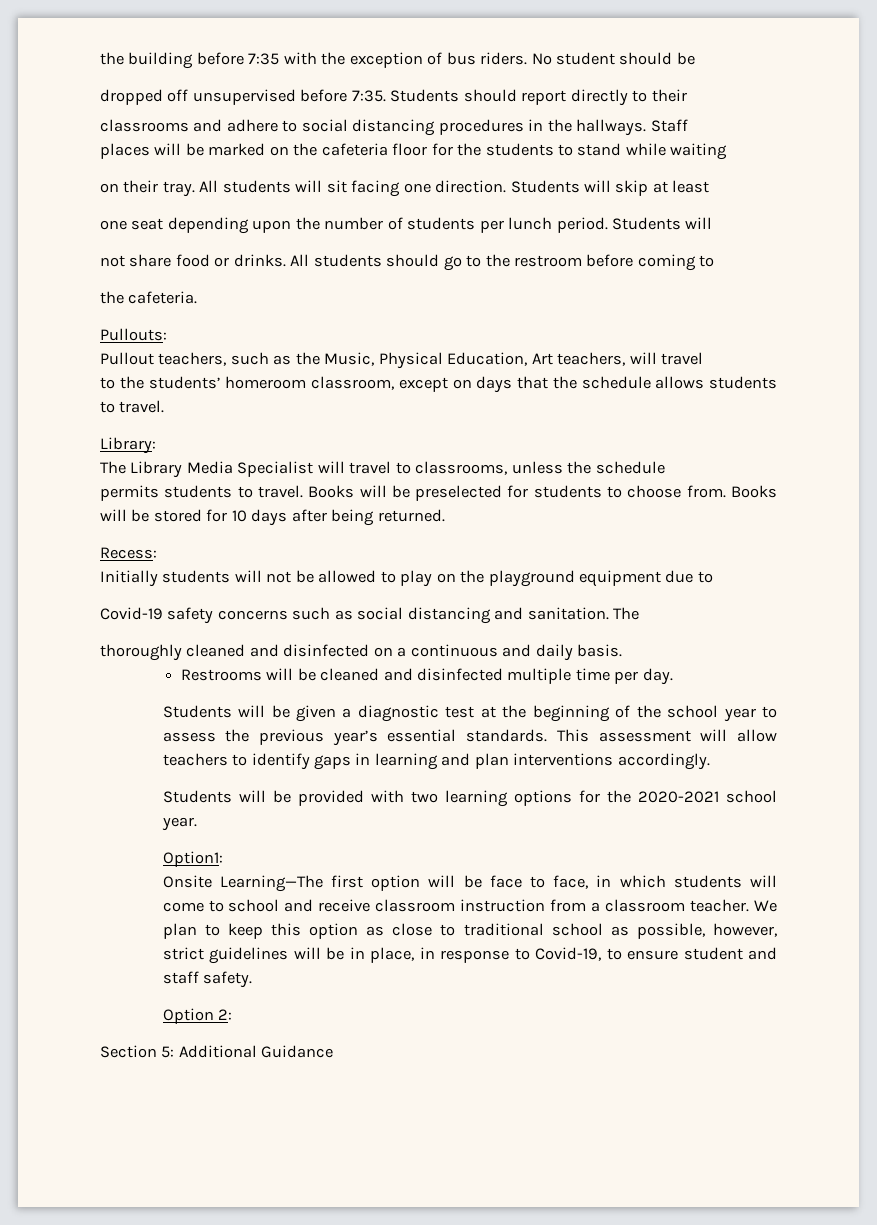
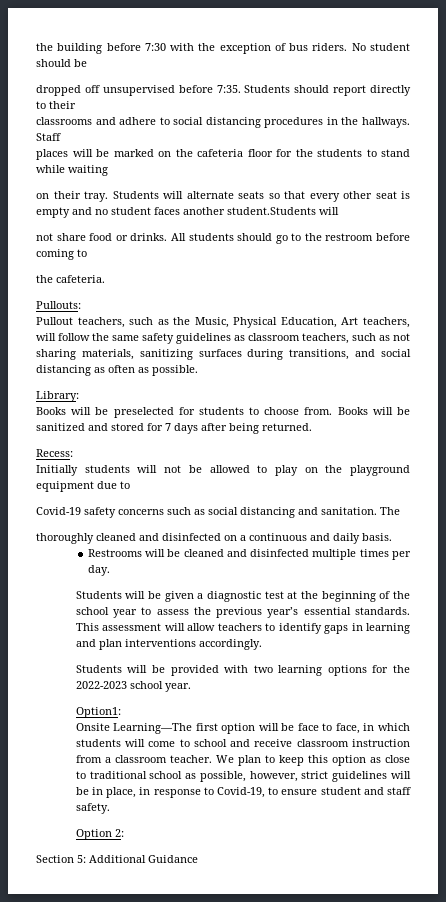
[248,53,280,65] 7:35 -> [144,43,166,51] 7:30
[199,180,710,197] [100,217,682,234] All students will sit facing one direction. Students will skip at least // one seat depending upon the number of students per lunch period. Students -> [112,191,410,202] [36,207,316,218] Students will alternate seats so that every other seat is empty and no student faces another student.Students
[661,352,704,365] [100,376,777,393] [100,400,165,413] [100,437,156,454] [100,461,665,478] [100,485,303,501] travel // to the students’ homeroom classroom, except on days that the schedule allows students to travel. // Library: // The Library Media Specialist will travel to classrooms, unless the schedule // permits students to travel. -> [58,333,410,344] [36,349,411,360] [36,365,198,376] [36,391,79,402] follow the same safety guidelines as classroom teachers, such as not sharing materials, sanitizing surfaces during transitions, and social distancing as often as possible. // Library: //
(150, 515) none -> [36,423,108,431] sanitized and
[231,510,247,522] 10 -> [165,423,171,431] 7
[575,668,610,681] time -> [359,549,389,557] times
[637,791,719,803] 2020-2021 -> [75,681,127,689] 2022-2023

